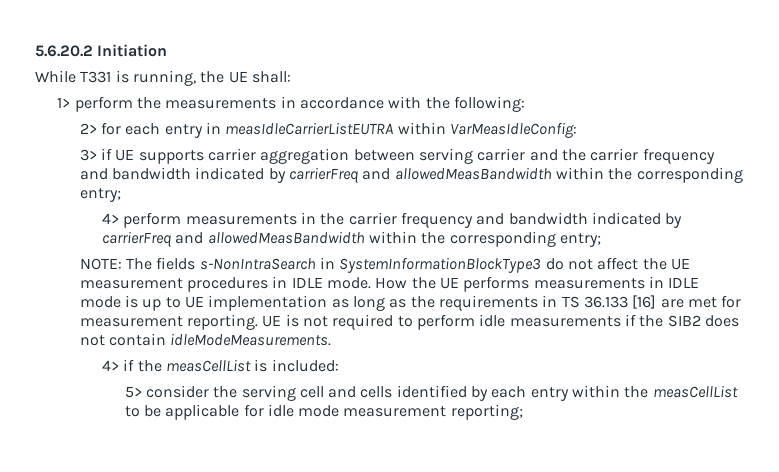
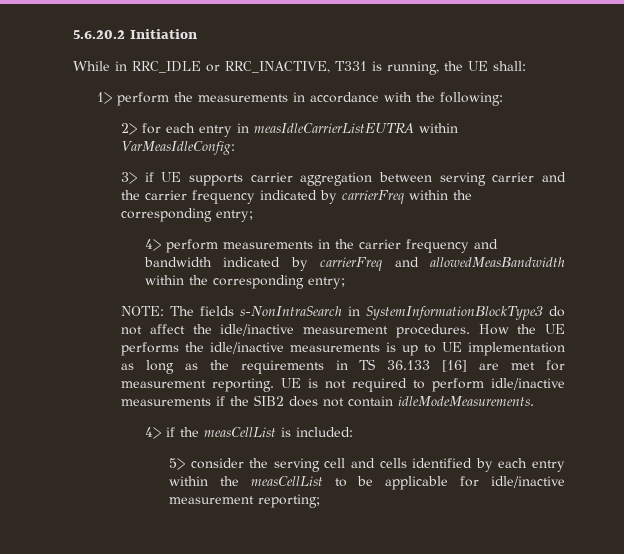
(76, 76) none -> [115,61,330,73] in RRC_IDLE or RRC_INACTIVE,
[79,167,552,183] and bandwidth indicated by carrierFreq and allowedMeasBandwidth -> [260,190,405,204] indicated by carrierFreq
[670,258,690,270] [79,276,700,292] [79,296,121,308] UE measurement procedures in IDLE mode. How the UE performs measurements in IDLE mode -> [220,324,565,338] [121,342,381,356] idle/inactive measurement procedures. How the UE performs the idle/inactive measurements
[479,314,506,327] idle -> [491,378,565,390] idle/inactive
[267,404,340,417] idle mode -> [490,476,565,488] idle/inactive

